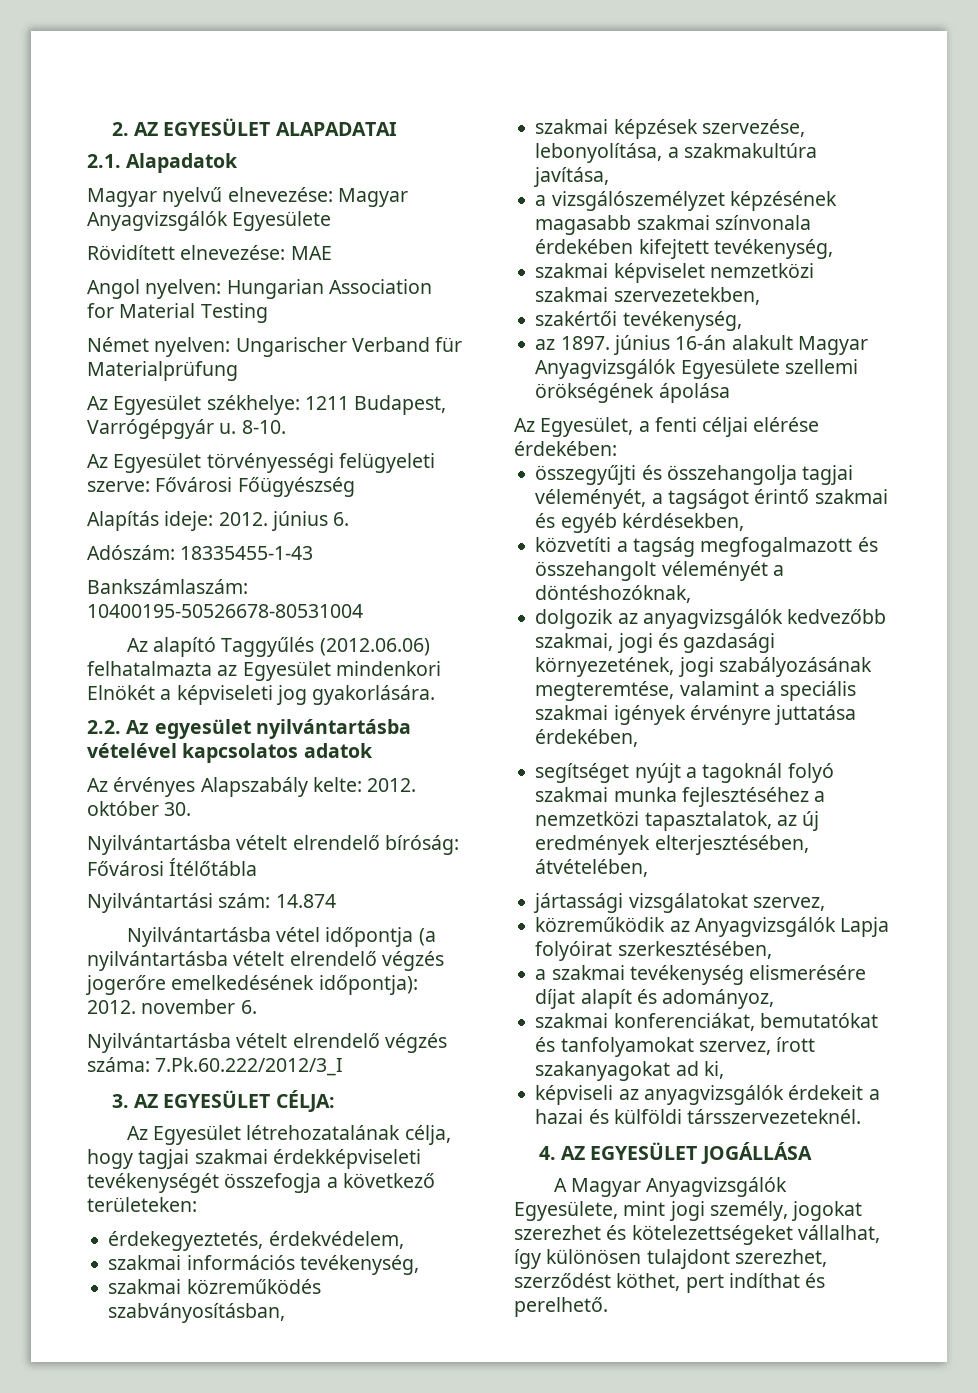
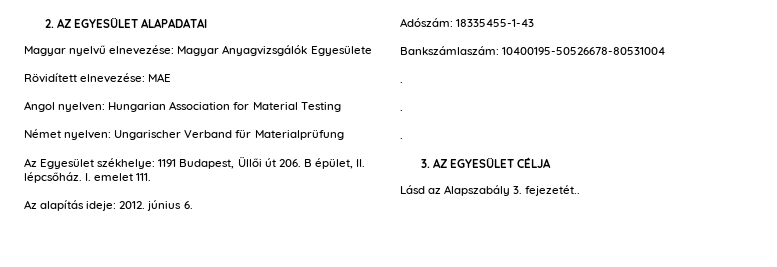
[87,153,239,173] // 2.1. Alapadatok -> (207, 23) none
[304,395,447,415] [87,419,286,439] [87,453,435,473] [87,477,355,497] [87,511,159,531] 1211 Budapest, Varrógépgyár u. 8-10. // Az Egyesület törvényességi felügyeleti szerve: Fővárosi Főügyészség // Alapítás -> [158,156,366,169] [24,172,152,183] [24,200,85,211] 1191 Budapest, Üllői út 206. B épület, II. lépcsőház. I. emelet 111. // Az alapítás
[126,637,430,657] [87,661,441,681] [87,685,436,705] [87,719,411,739] [87,743,373,763] [87,777,417,797] [87,801,192,816] [87,835,459,855] [87,858,258,876] [87,893,336,913] [126,927,436,947] [87,951,444,971] [85,975,418,995] [87,999,257,1014] [87,1033,447,1053] [87,1057,344,1076] [111,1090,335,1112] [126,1125,451,1145] [87,1149,421,1169] [87,1173,435,1193] [87,1197,197,1212] [108,1231,404,1251] [108,1255,419,1275] [108,1279,321,1294] [108,1303,286,1323] [535,119,805,139] [535,143,817,163] [533,167,610,187] [535,191,837,211] [535,215,811,235] [535,239,833,259] [535,263,814,283] [535,287,760,305] [535,311,742,331] [535,335,868,355] [535,359,858,379] [535,383,730,403] [514,417,820,437] [514,441,617,456] [535,465,854,485] [535,489,888,509] [535,513,744,533] [535,537,878,557] [535,561,784,581] [535,585,692,603] [535,609,887,629] [535,633,776,653] [535,657,872,677] [535,681,857,701] [535,705,857,725] [535,729,639,747] [535,763,834,783] [535,787,826,807] [535,811,820,831] [535,835,809,855] [535,859,649,877] [533,893,825,913] [535,917,890,937] [535,941,772,961] [535,965,867,985] [535,989,775,1009] [535,1013,878,1031] [535,1037,816,1057] [535,1061,724,1081] [535,1085,880,1105] [535,1109,862,1124] [538,1142,812,1164] [553,1177,788,1197] [514,1201,863,1221] [514,1225,880,1245] [514,1249,827,1269] [514,1273,826,1293] [514,1297,608,1317] Az alapító Taggyűlés (2012.06.06) felhatalmazta az Egyesület mindenkori Elnökét a képviseleti jog gyakorlására. // 2.2. Az egyesület nyilvántartásba vételével kapcsolatos adatok // Az érvényes Alapszabály kelte: 2012. október 30. // Nyilvántartásba vételt elrendelő bíróság: Fővárosi Ítélőtábla // Nyilvántartási szám: 14.874 // Nyilvántartásba vétel időpontja (a nyilvántartásba vételt elrendelő végzés jogerőre emelkedésének időpontja): 2012. november 6. // Nyilvántartásba vételt elrendelő végzés száma: 7.Pk.60.222/2012/3_I // 3. AZ EGYESÜLET CÉLJA: // Az Egyesület létrehozatalának célja, hogy tagjai szakmai érdekképviseleti tevékenységét összefogja a következő területeken: // érdekegyeztetés, érdekvédelem, // szakmai információs tevékenység, // szakmai közreműködés szabványosításban, // szakmai képzések szervezése, lebonyolítása, a szakmakultúra javítása, // a vizsgálószemélyzet képzésének magasabb szakmai színvonala érdekében kifejtett tevékenység, // szakmai képviselet nemzetközi szakmai szervezetekben, // szakértői tevékenység, // az 1897. június 16-án alakult Magyar Anyagvizsgálók Egyesülete szellemi örökségének ápolása // Az Egyesület, a fenti céljai elérése érdekében: // összegyűjti és összehangolja tagjai véleményét, a tagságot érintő szakmai és egyéb kérdésekben, // közvetíti a tagság megfogalmazott és összehangolt véleményét a döntéshozóknak, // dolgozik az anyagvizsgálók kedvezőbb szakmai, jogi és gazdasági környezetének, jogi szabályozásának megteremtése, valamint a speciális szakmai igények érvényre juttatása érdekében, // segítséget nyújt a tagoknál folyó szakmai munka fejlesztéséhez a nemzetközi tapasztalatok, az új eredmények elterjesztésében, átvételében, // jártassági vizsgálatokat szervez, // közreműködik az Anyagvizsgálók Lapja folyóirat szerkesztésében, // a szakmai tevékenység elismerésére díjat alapít és adományoz, // szakmai konferenciákat, bemutatókat és tanfolyamokat szervez, írott szakanyagokat ad ki, // képviseli az anyagvizsgálók érdekeit a hazai és külföldi társszervezeteknél. // 4. AZ EGYESÜLET JOGÁLLÁSA // A Magyar Anyagvizsgálók Egyesülete, mint jogi személy, jogokat szerezhet és kötelezettségeket vállalhat, így különösen tulajdont szerezhet, szerződést köthet, pert indíthat és perelhető. -> [400,82,403,83] [400,110,403,111] [400,138,403,139] [420,157,551,168] [400,185,581,196] . // . // . // 3. AZ EGYESÜLET CÉLJA // Lásd az Alapszabály 3. fejezetét..

